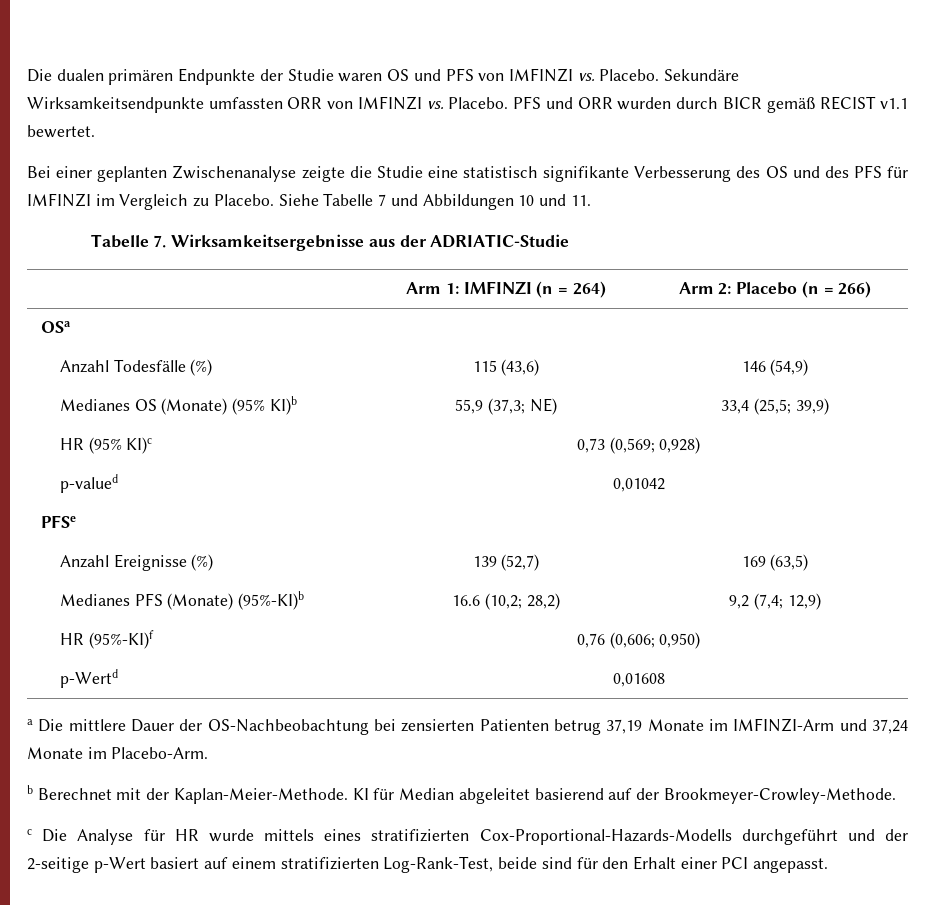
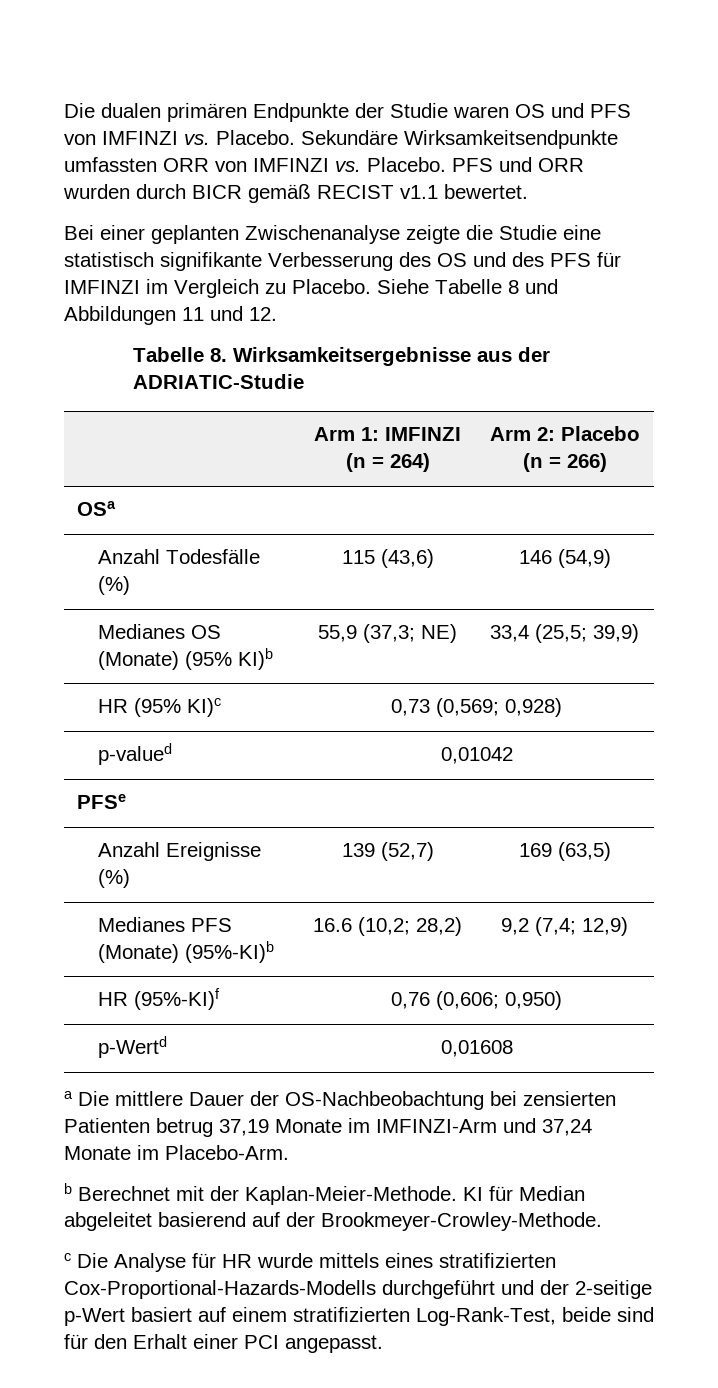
[378,194,387,206] 7 -> [508,280,519,294] 8
[518,194,591,206] [90,234,167,248] 10 und 11. // Tabelle 7. -> [182,306,277,321] [133,347,228,362] 11 und 12. // Tabelle 8.

